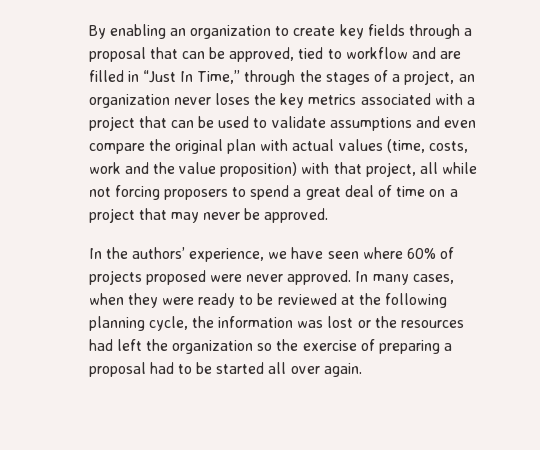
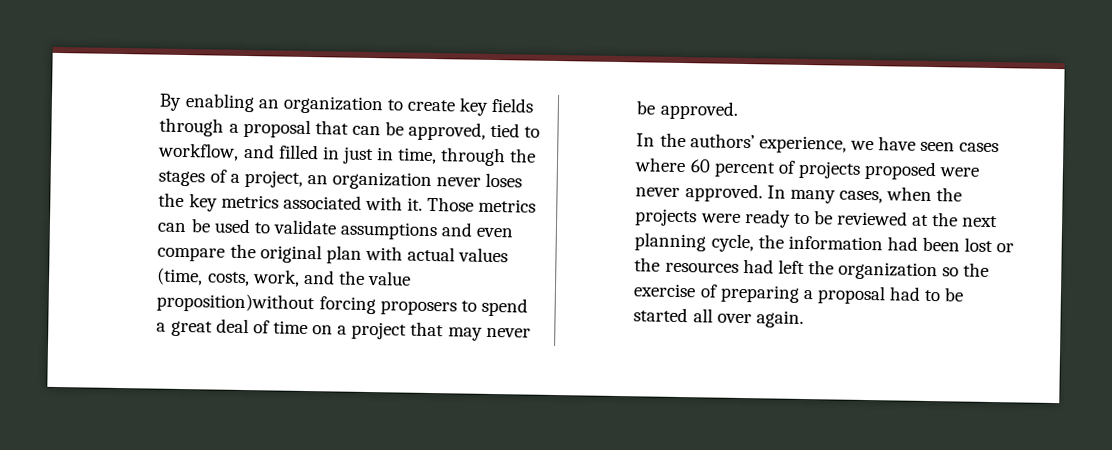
[345,47,462,59] [88,70,241,84] workflow and are filled in “Just In Time,” -> [157,142,438,165] workflow, and filled in just in time,
[466,97,475,105] [88,116,167,131] a project that -> [407,196,537,213] it. Those metrics
[88,162,121,174] work -> [251,269,300,287] work,
[220,162,478,177] [88,187,111,197] proposition) with that project, all while not -> [156,292,316,314] proposition)without
[362,247,436,259] where 60% -> [959,142,1000,153] [634,157,776,178] cases where 60 percent
[127,293,158,308] they -> [936,187,963,202] [635,208,698,227] the projects
[385,293,448,308] following -> [962,215,999,228] next
[297,320,324,328] was -> [886,236,961,252] had been

